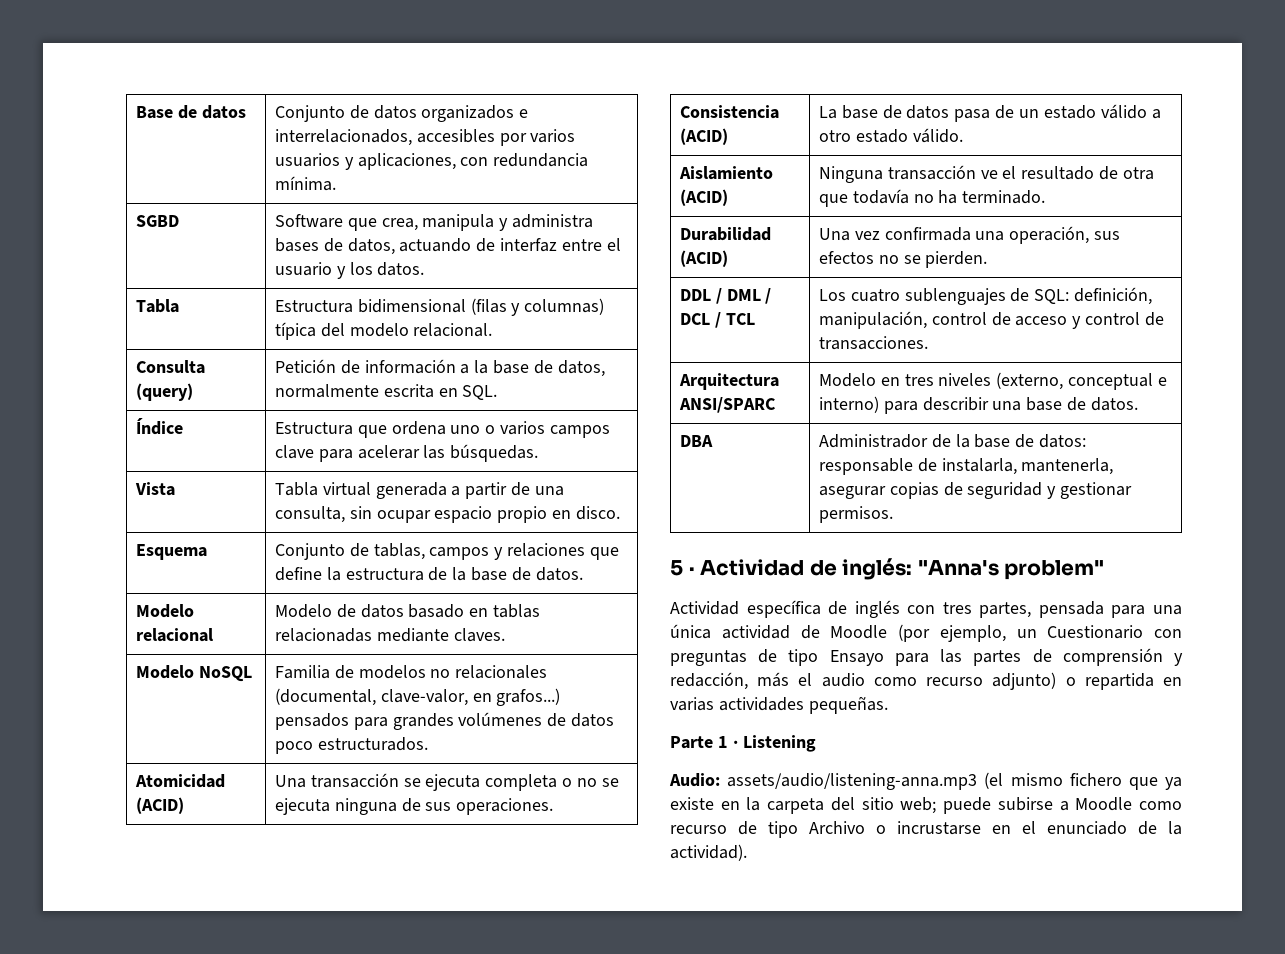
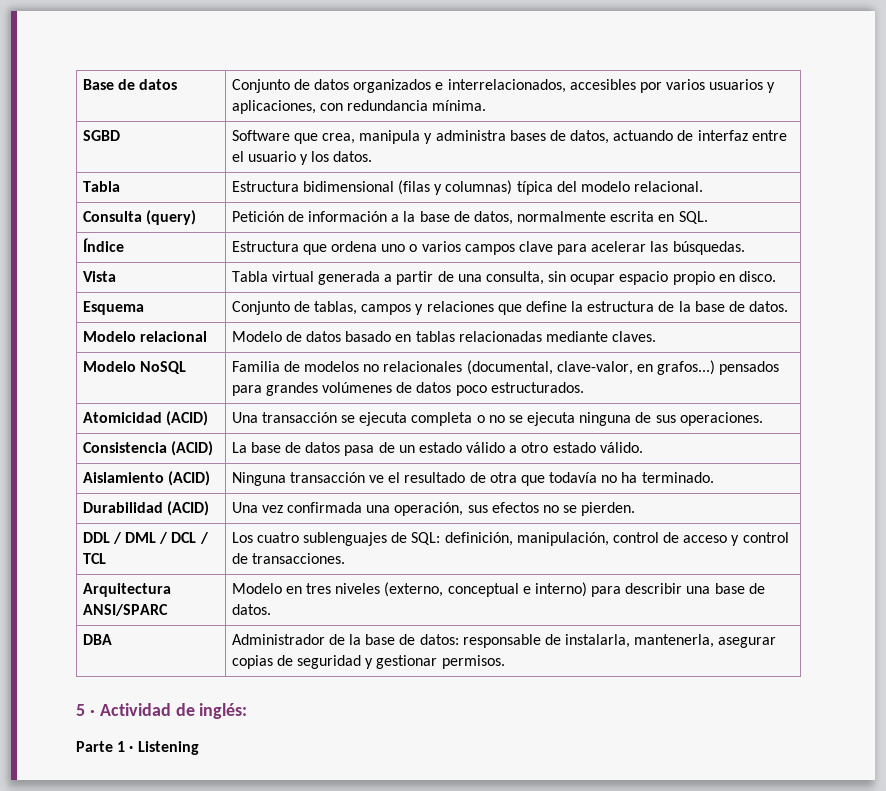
[917,560,1105,580] [670,600,1182,618] [670,624,1182,642] [670,648,1183,666] [670,672,1182,690] [670,696,888,714] [670,735,816,752] [669,772,1182,790] [670,797,1182,814] [670,821,1182,838] [670,844,747,861] "Anna's problem" // Actividad específica de inglés con tres partes, pensada para una única actividad de Moodle (por ejemplo, un Cuestionario con preguntas de tipo Ensayo para las partes de comprensión y redacción, más el audio como recurso adjunto) o repartida en varias actividades pequeñas. // Parte 1 · Listening // Audio: assets/audio/listening-anna.mp3 (el mismo fichero que ya existe en la carpeta del sitio web; puede subirse a Moodle como recurso de tipo Archivo o incrustarse en el enunciado de la actividad). -> [76,741,199,755] // Parte 1 · Listening

